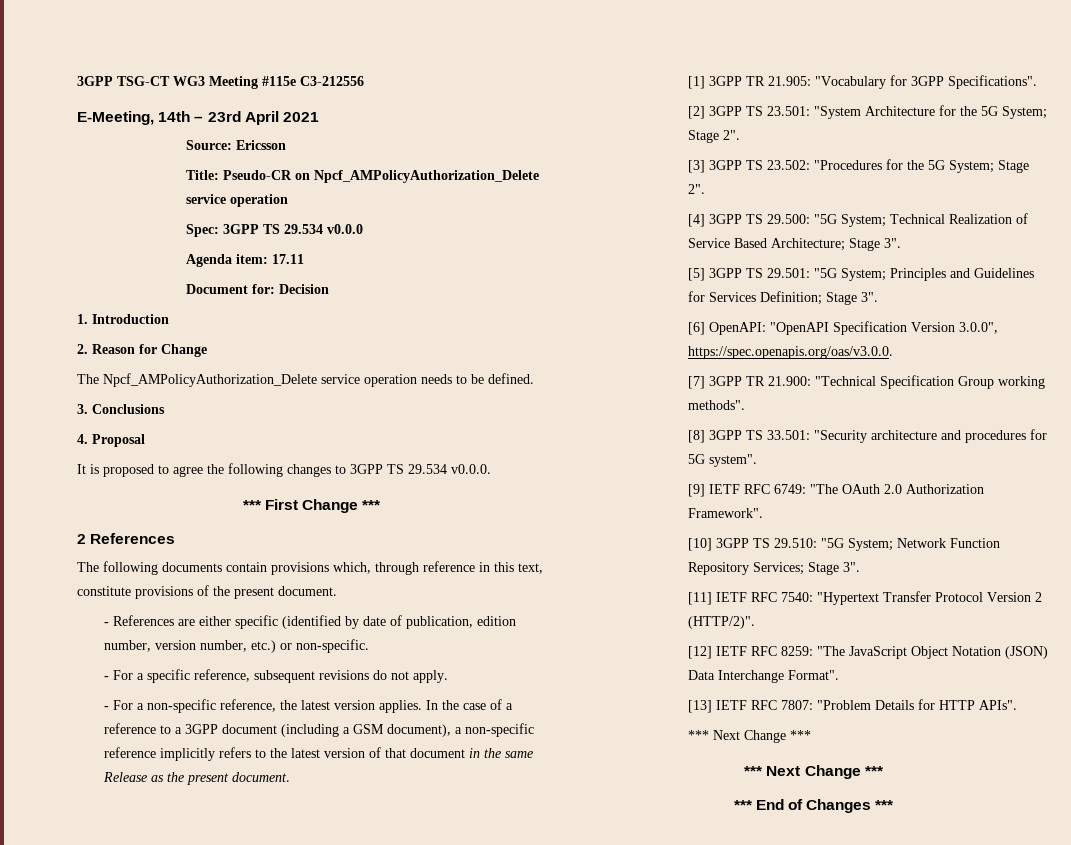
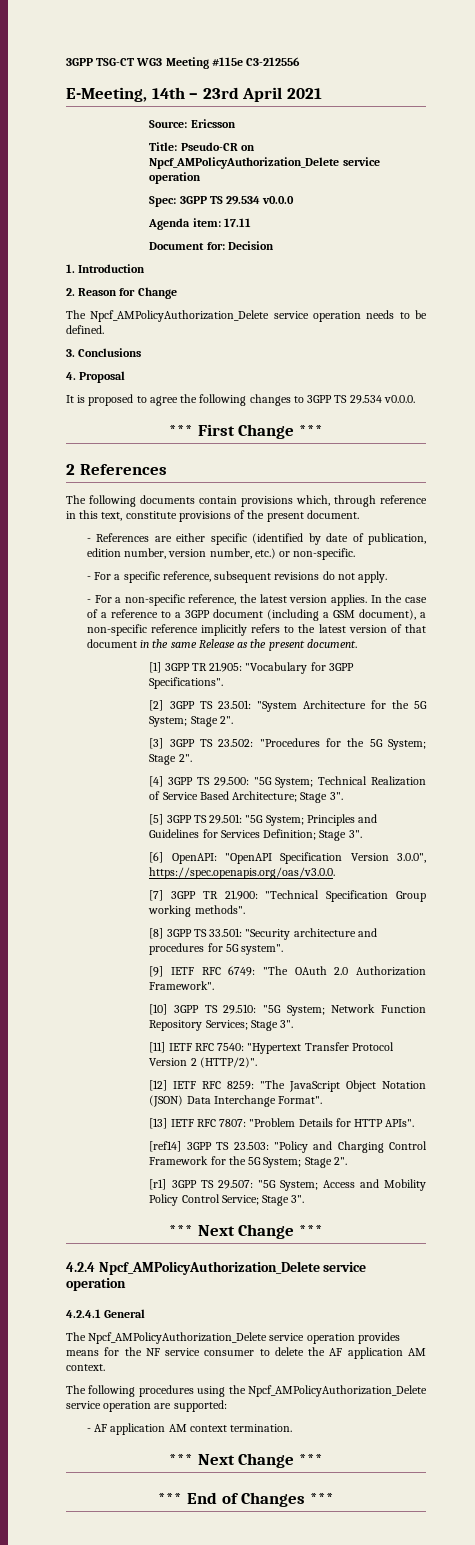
[687,730,811,743] *** Next Change *** -> [149,1141,427,1153] [149,1156,347,1168] [149,1179,426,1191] [149,1194,305,1206] [169,1224,323,1239] [66,1261,367,1275] [66,1278,126,1291] [66,1309,146,1318] [66,1332,400,1344] [66,1347,426,1359] [66,1364,105,1371] [66,1385,427,1397] [66,1400,227,1412] [86,1423,293,1435] [ref14] 3GPP TS 23.503: "Policy and Charging Control Framework for the 5G System; Stage 2". // [r1] 3GPP TS 29.507: "5G System; Access and Mobility Policy Control Service; Stage 3". // *** Next Change *** // 4.2.4 Npcf_AMPolicyAuthorization_Delete service operation // 4.2.4.1 General // The Npcf_AMPolicyAuthorization_Delete service operation provides means for the NF service consumer to delete the AF application AM context. // The following procedures using the Npcf_AMPolicyAuthorization_Delete service operation are supported: // - AF application AM context termination.

